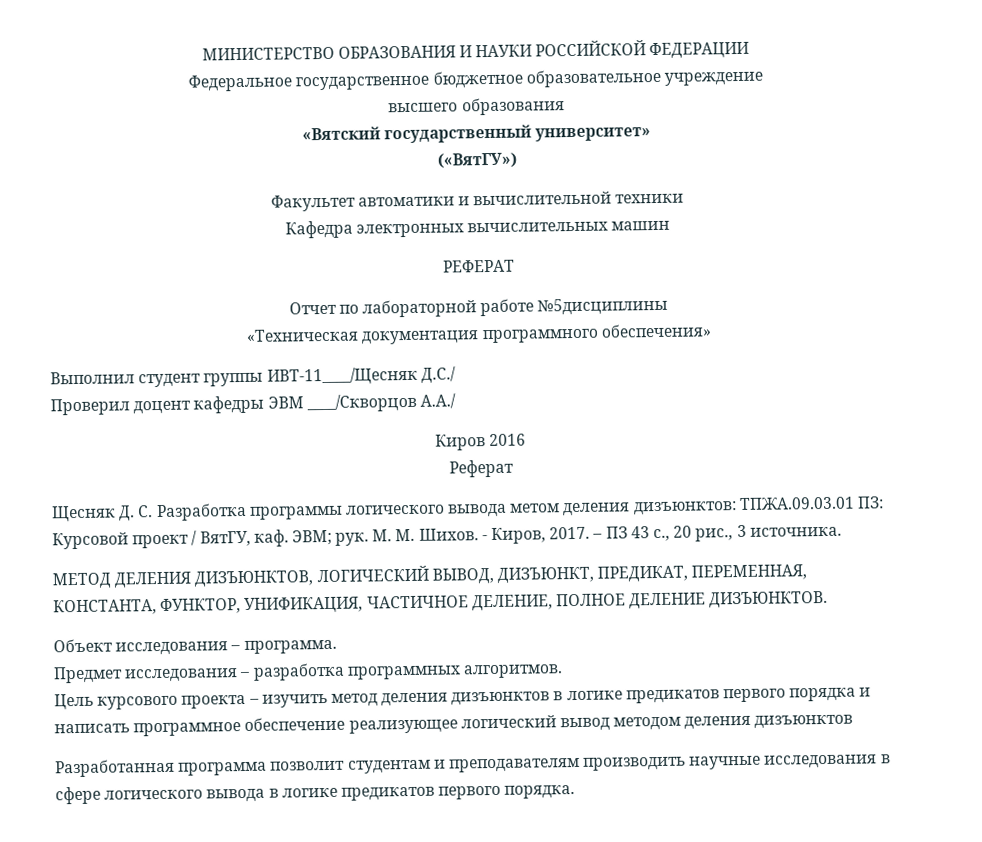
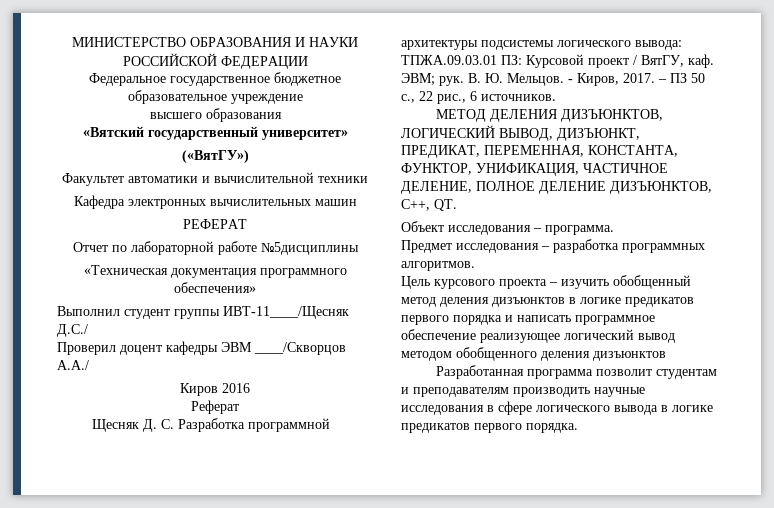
[249,501,737,520] программы логического вывода метом деления дизъюнктов: -> [247,418,330,432] [401,40,682,50] программной архитектуры подсистемы логического вывода:
[372,528,479,542] М. М. Шихов. -> [468,73,564,86] В. Ю. Мельцов.
[630,524,842,542] 43 с., 20 рис., 3 источника. -> [691,73,705,83] [401,91,556,104] 50 с., 22 рис., 6 источников.
[709,590,829,609] ДИЗЪЮНКТОВ. -> [610,181,712,194] [401,199,457,211] ДИЗЪЮНКТОВ, С++, QT.
(328, 700) none -> [613,275,691,289] обобщенный
(682, 723) none -> [456,347,537,361] обобщенного

